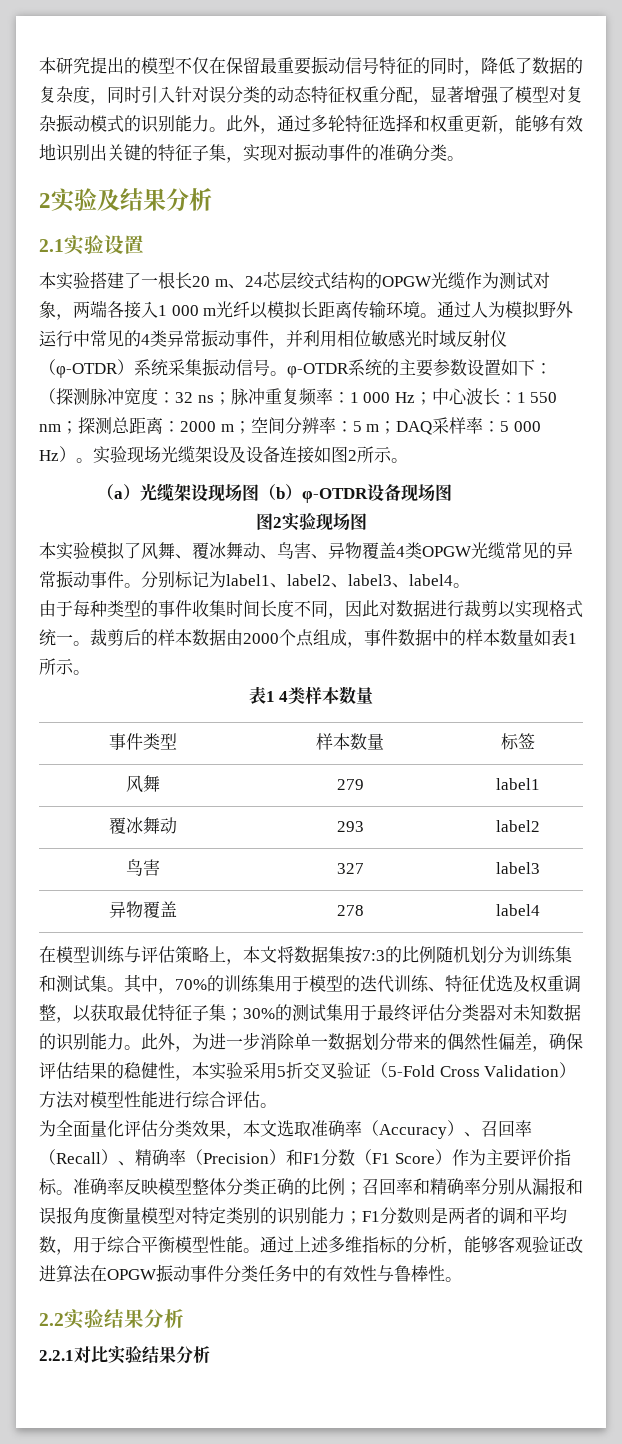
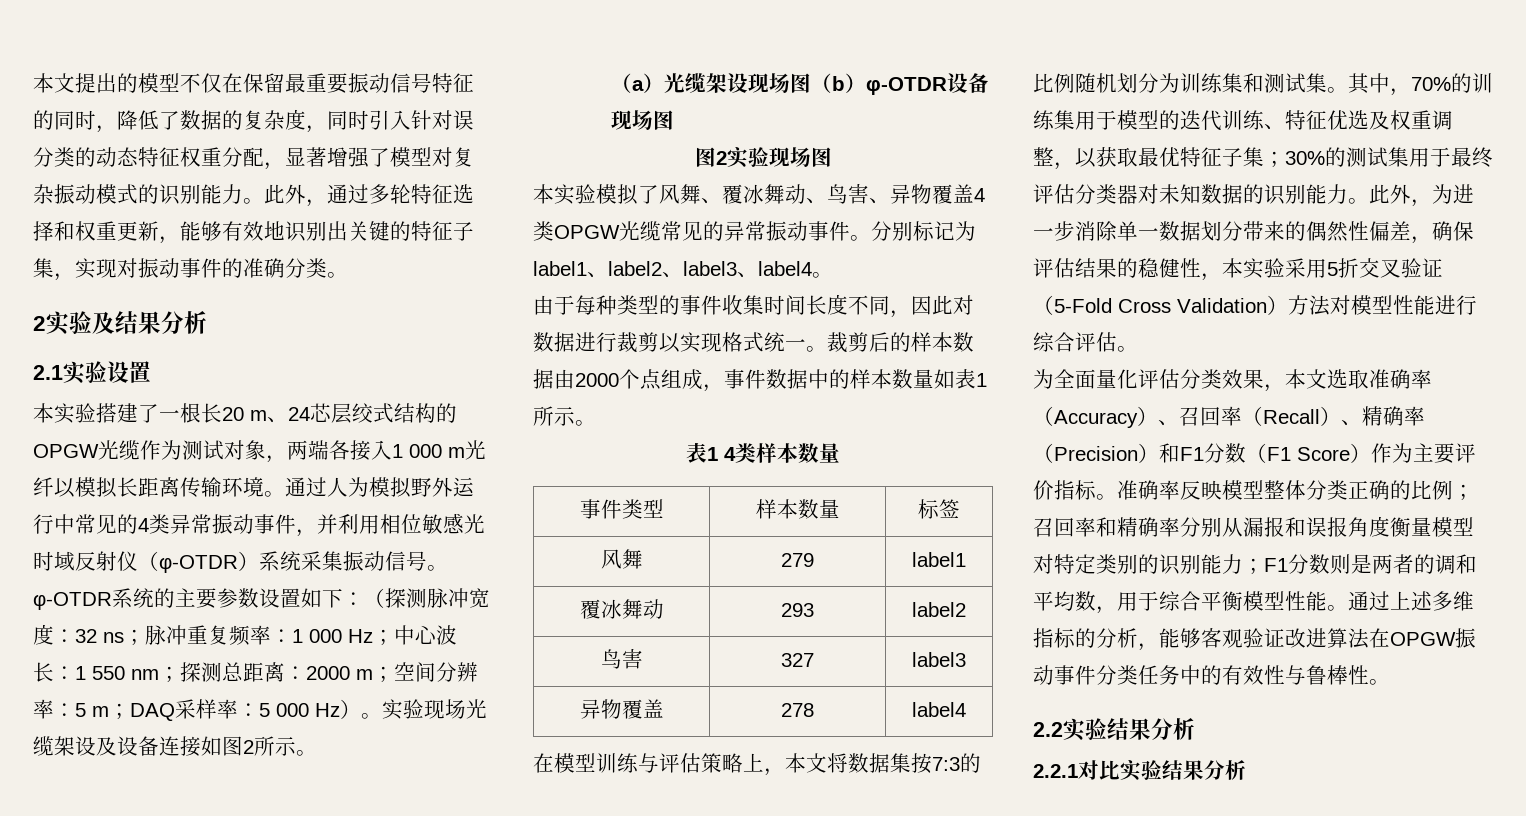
[39,57,90,74] 本研究 -> [33,73,75,93] 本文

